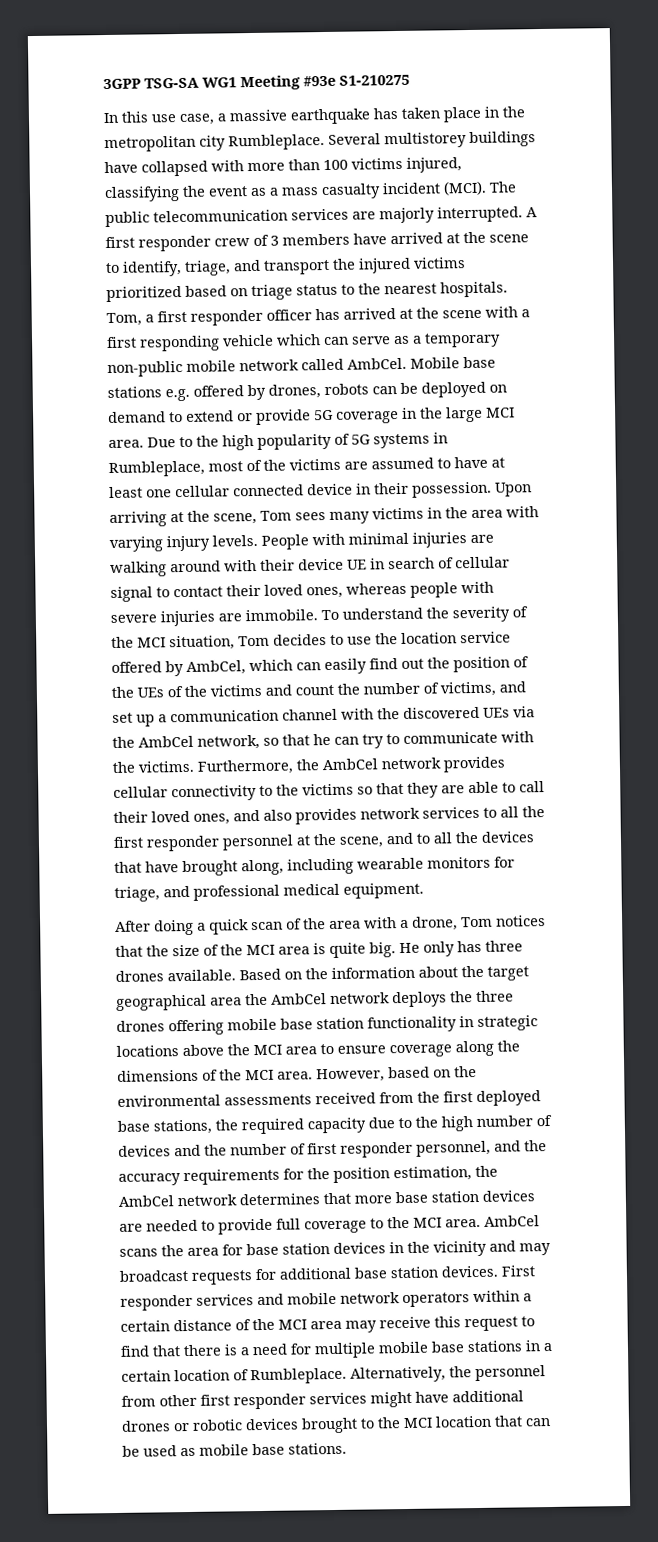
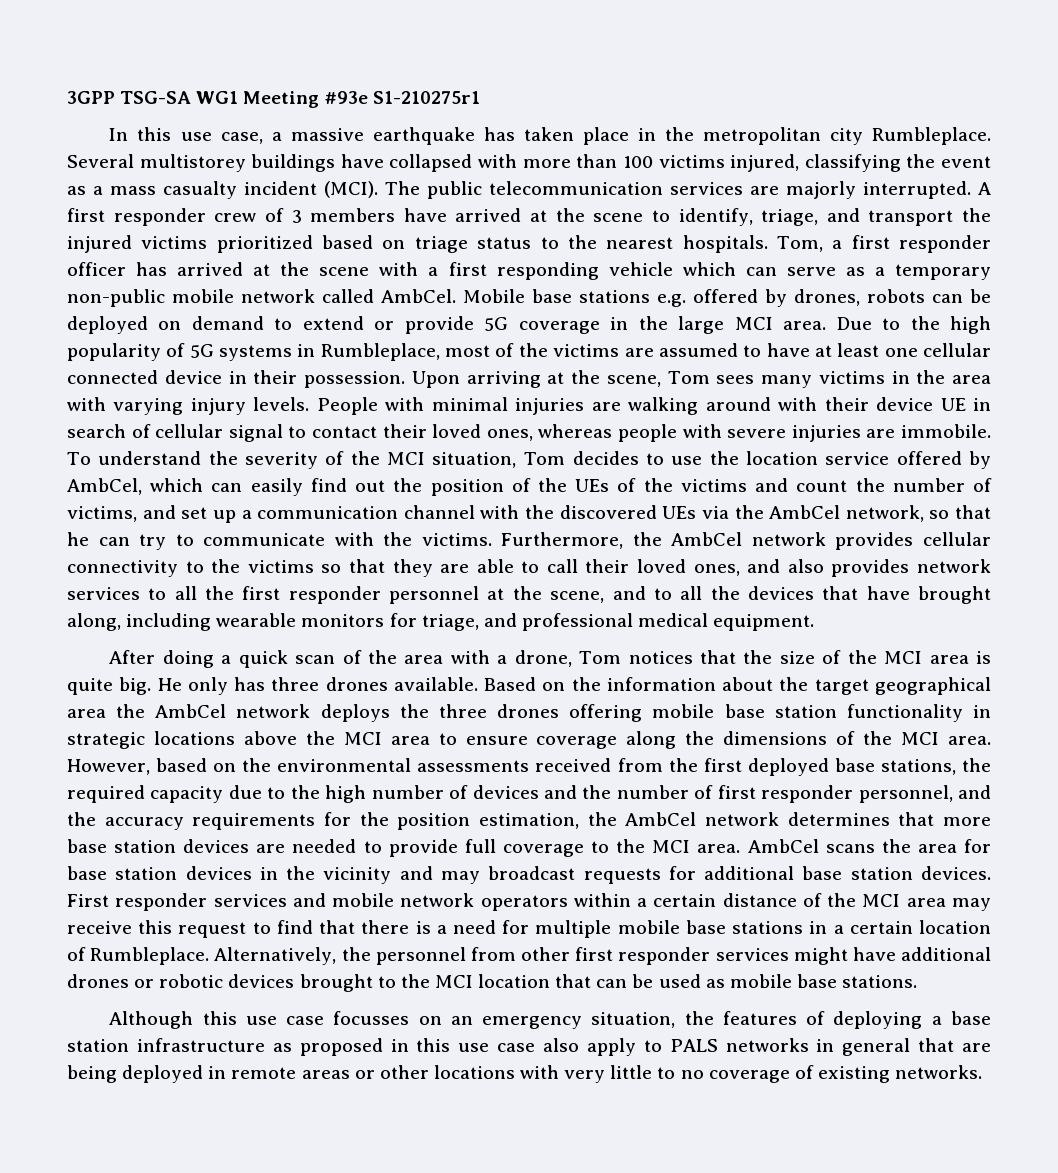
[339,74,410,86] S1-210275 -> [372,91,480,104] S1-210275r1
(347, 1448) none -> [109,1011,992,1029] [67,1038,991,1056] [67,1065,983,1083] // Although this use case focusses on an emergency situation, the features of deploying a base station infrastructure as proposed in this use case also apply to PALS networks in general that are being deployed in remote areas or other locations with very little to no coverage of existing networks.

